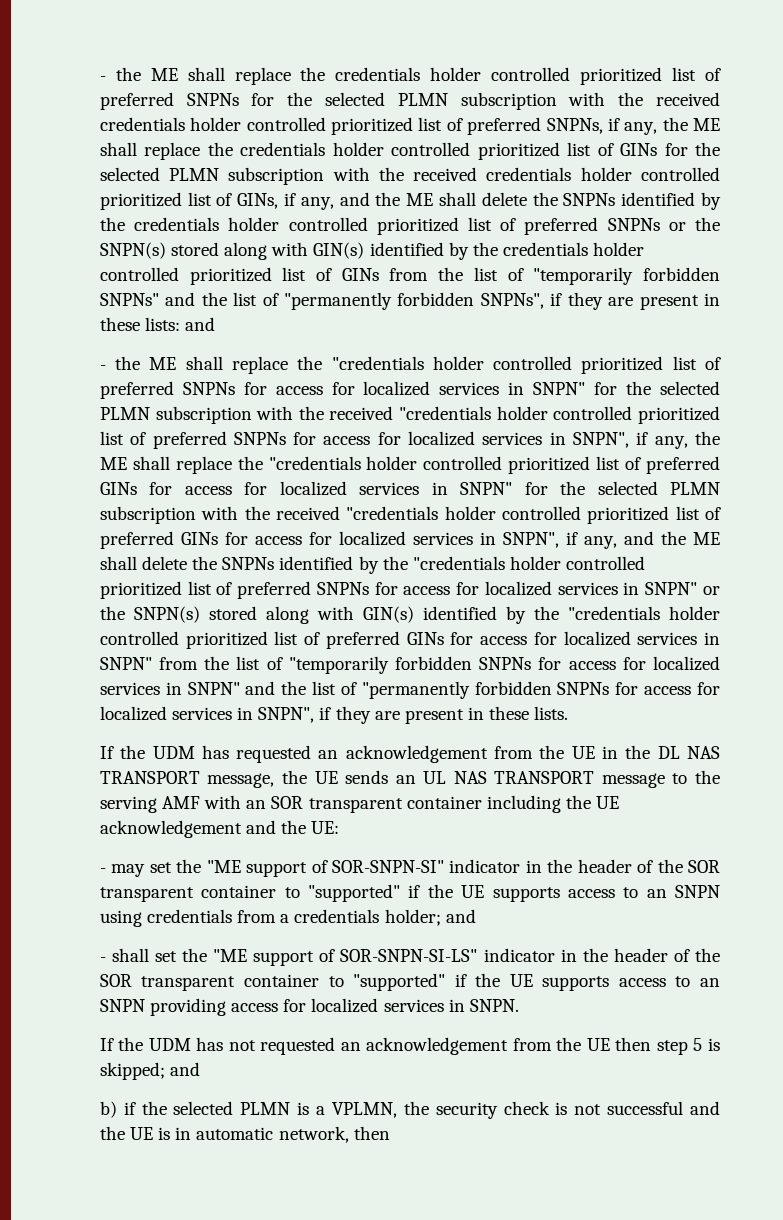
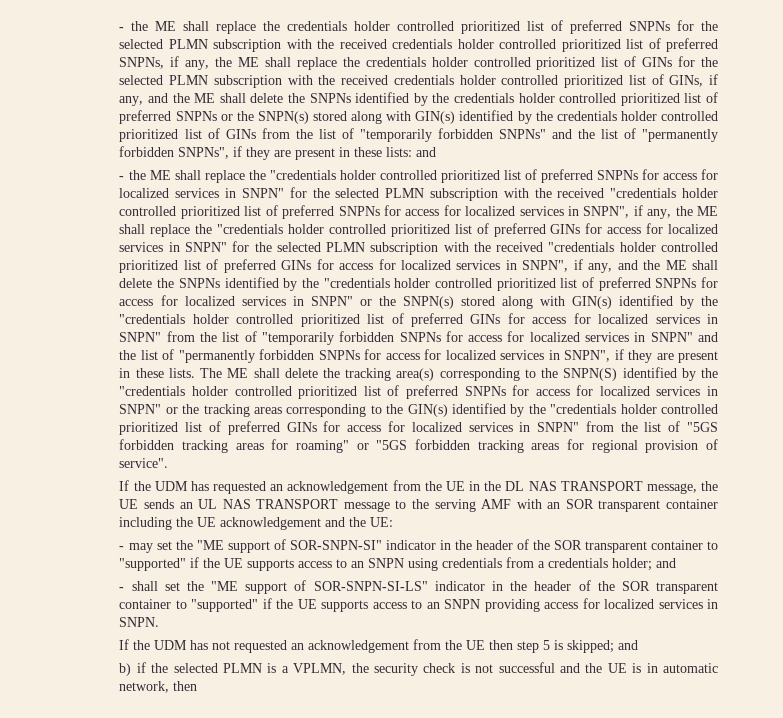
(569, 713) none -> [200,367,719,381] [119,385,718,399] [119,403,718,417] [119,421,719,435] [119,439,718,453] [119,458,169,468] The ME shall delete the tracking area(s) corresponding to the SNPN(S) identified by the "credentials holder controlled prioritized list of preferred SNPNs for access for localized services in SNPN" or the tracking areas corresponding to the GIN(s) identified by the "credentials holder controlled prioritized list of preferred GINs for access for localized services in SNPN" from the list of "5GS forbidden tracking areas for roaming" or "5GS forbidden tracking areas for regional provision of service".

